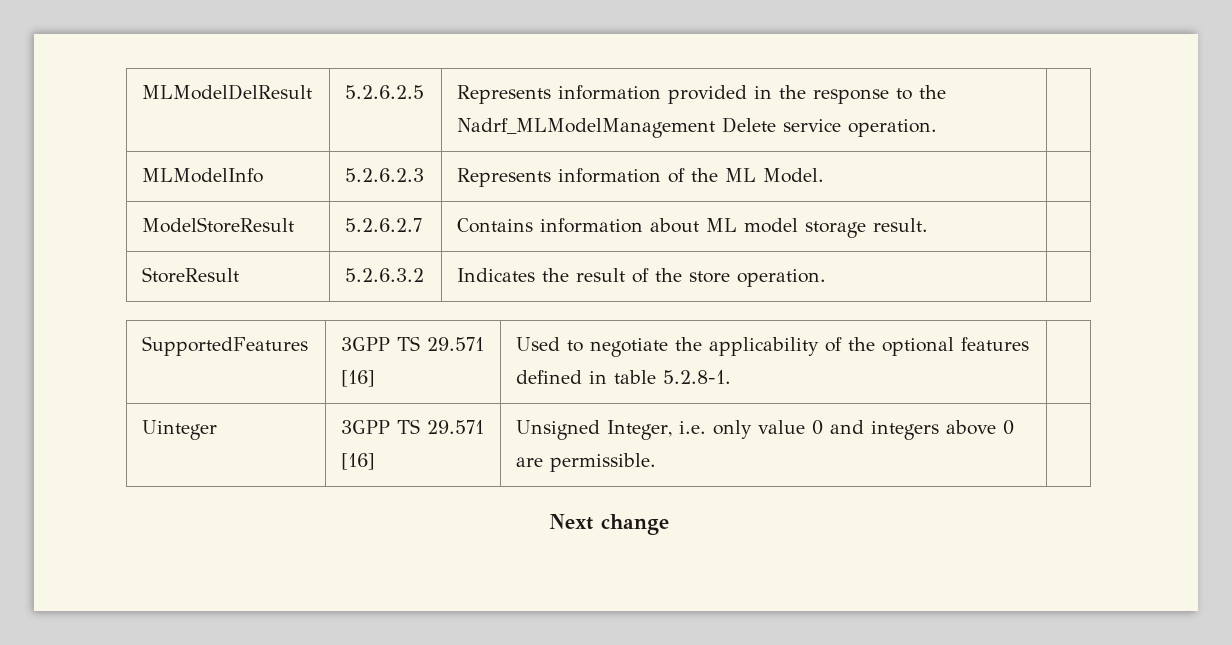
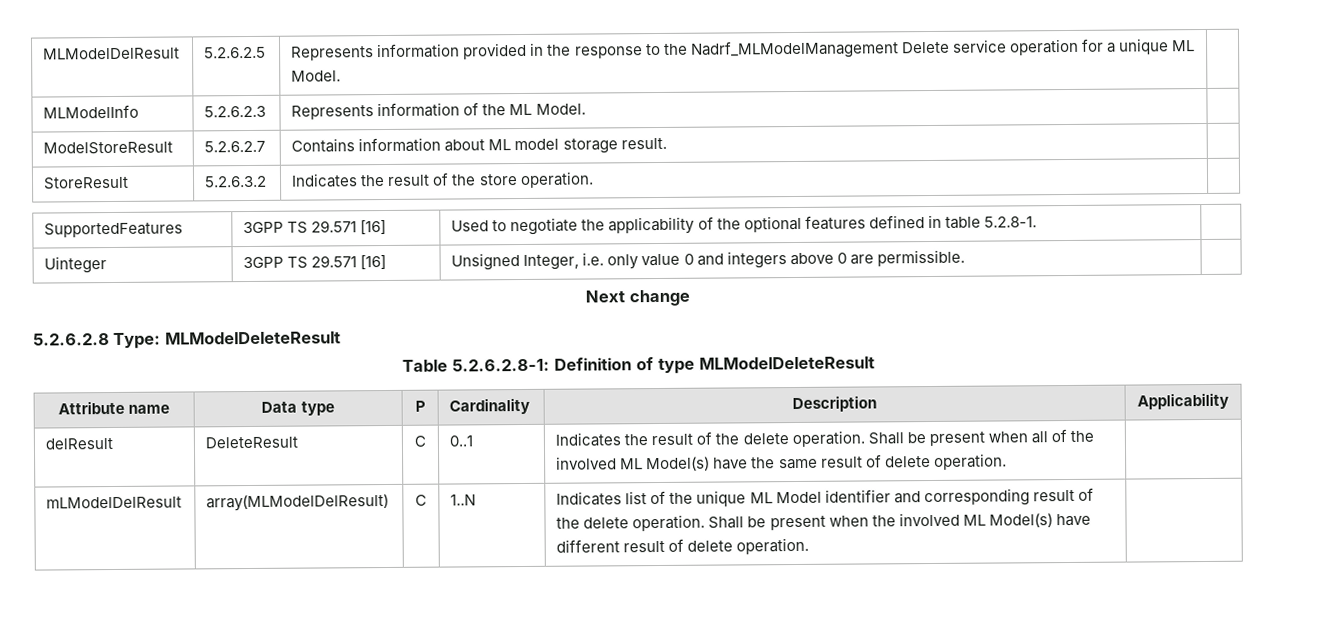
[848,119,938,137] operation. -> [1008,38,1196,56] [291,70,342,82] operation for a unique ML Model.
(669, 524) none -> [33,331,341,349] [401,356,875,375] [57,400,171,415] [261,401,335,416] [414,400,426,412] [449,397,531,415] [792,395,877,413] [1137,392,1229,410] [45,437,114,450] [205,436,299,449] [414,435,426,447] [449,435,474,447] [555,429,1094,448] [556,453,1007,472] [46,496,183,509] [206,493,390,512] [415,494,427,506] [450,494,477,506] [556,487,1094,507] [556,512,1091,532] [556,537,810,555] // 5.2.6.2.8 Type: MLModelDeleteResult // Table 5.2.6.2.8-1: Definition of type MLModelDeleteResult // Attribute name | Data type | P | Cardinality | Description | Applicability // delResult | DeleteResult | C | 0..1 | Indicates the result of the delete operation. Shall be present when all of the involved ML Model(s) have the same result of delete operation. | // mLModelDelResult | array(MLModelDelResult) | C | 1..N | Indicates list of the unique ML Model identifier and corresponding result of the delete operation. Shall be present when the involved ML Model(s) have different result of delete operation. |

